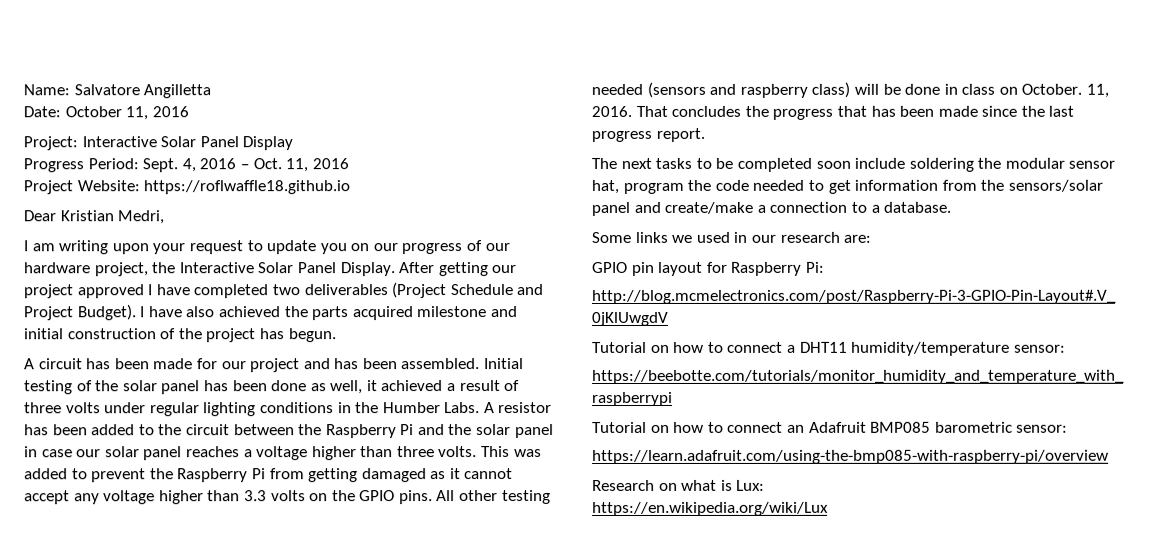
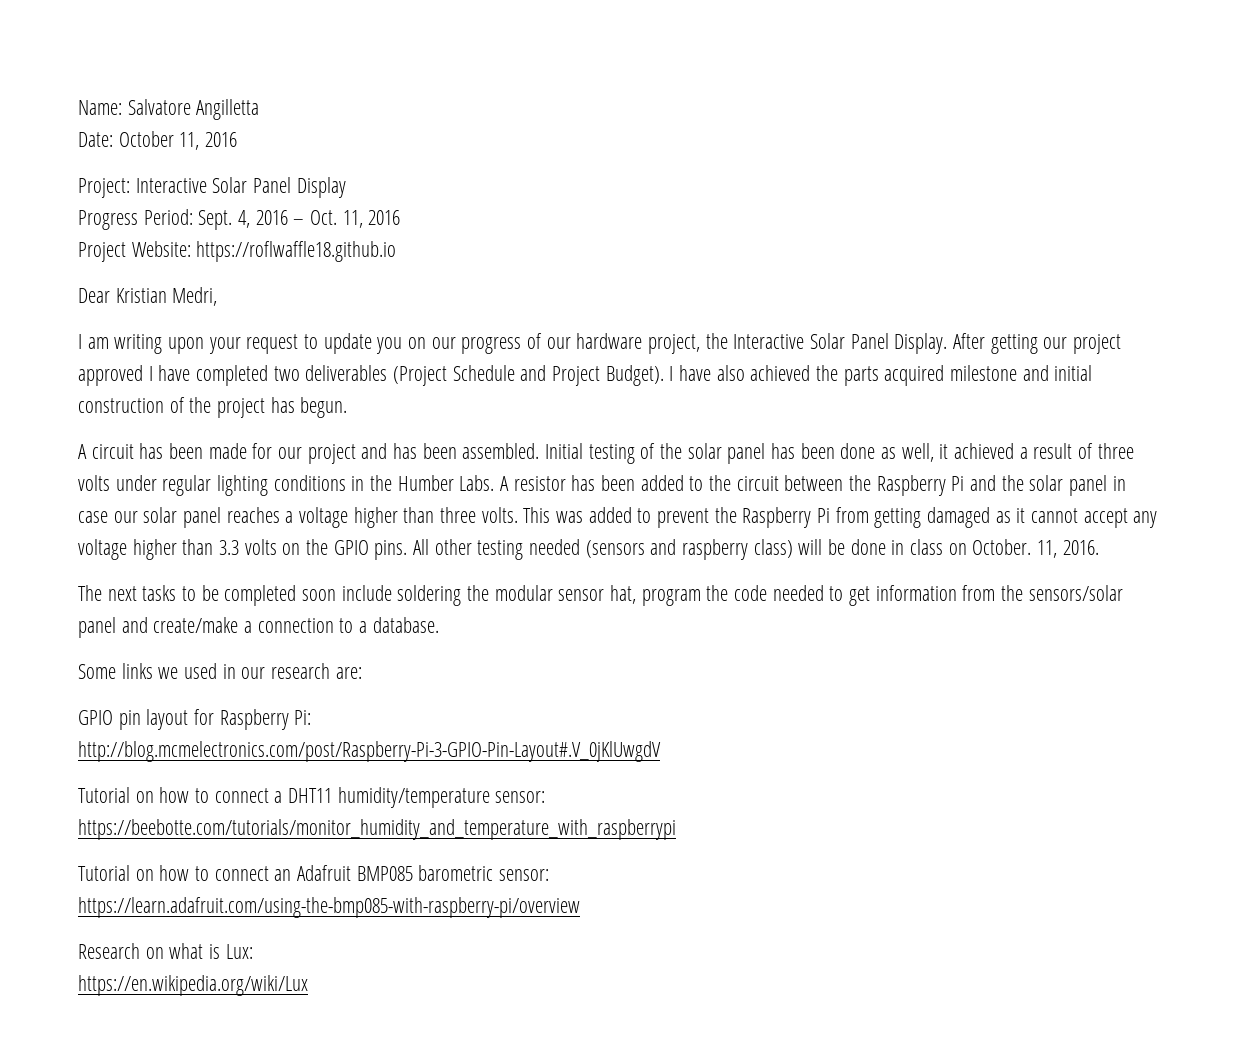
[635,105,1075,120] [591,127,705,142] That concludes the progress that has been made since the last progress report. -> (1099, 547) none

